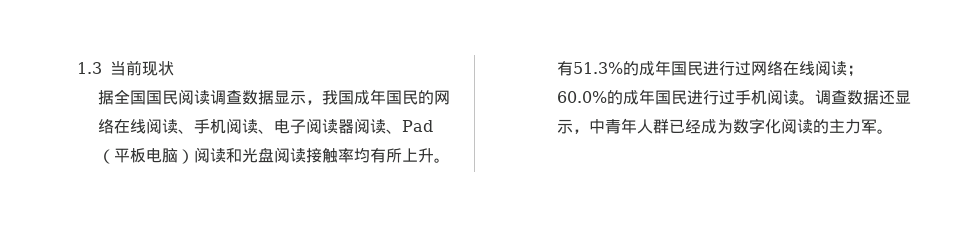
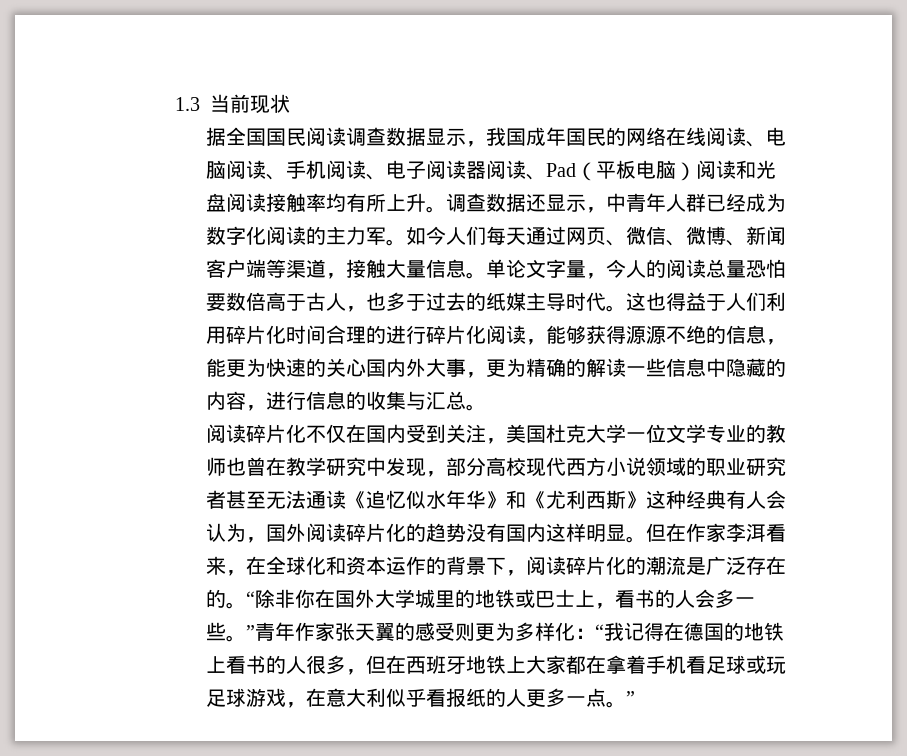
(195, 131) none -> [765,127,786,146] [205,160,286,180] 电脑阅读、
[557,60,864,77] [557,89,816,105] 有51.3%的成年国民进行过网络在线阅读；60.0%的成年国民进行过手机阅读。 -> (446, 209) none
(894, 131) none -> [405,226,786,246] [205,259,786,279] [205,292,786,312] [205,325,786,345] [205,358,786,378] [205,391,486,411] [205,424,786,444] [205,457,786,477] [205,490,786,509] [205,523,786,543] [205,556,786,576] [205,589,755,609] [205,622,784,642] [205,655,786,675] [205,688,635,708] 如今人们每天通过网页、微信、微博、新闻客户端等渠道，接触大量信息。单论文字量，今人的阅读总量恐怕要数倍高于古人，也多于过去的纸媒主导时代。这也得益于人们利用碎片化时间合理的进行碎片化阅读，能够获得源源不绝的信息，能更为快速的关心国内外大事，更为精确的解读一些信息中隐藏的内容，进行信息的收集与汇总。 // 阅读碎片化不仅在国内受到关注，美国杜克大学一位文学专业的教师也曾在教学研究中发现，部分高校现代西方小说领域的职业研究者甚至无法通读《追忆似水年华》和《尤利西斯》这种经典有人会认为，国外阅读碎片化的趋势没有国内这样明显。但在作家李洱看来，在全球化和资本运作的背景下，阅读碎片化的潮流是广泛存在的。“除非你在国外大学城里的地铁或巴士上，看书的人会多一些。”青年作家张天翼的感受则更为多样化：“我记得在德国的地铁上看书的人很多，但在西班牙地铁上大家都在拿着手机看足球或玩足球游戏，在意大利似乎看报纸的人更多一点。”

